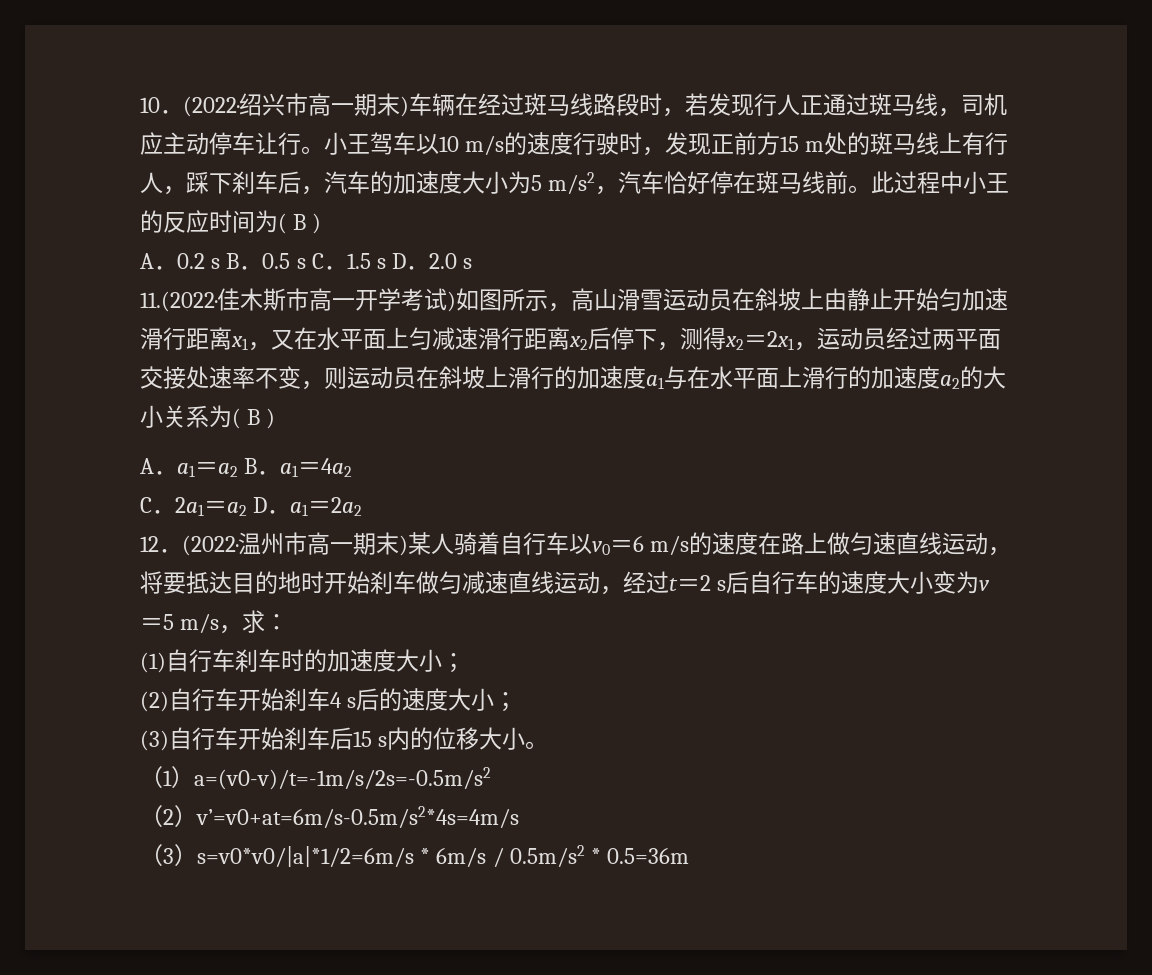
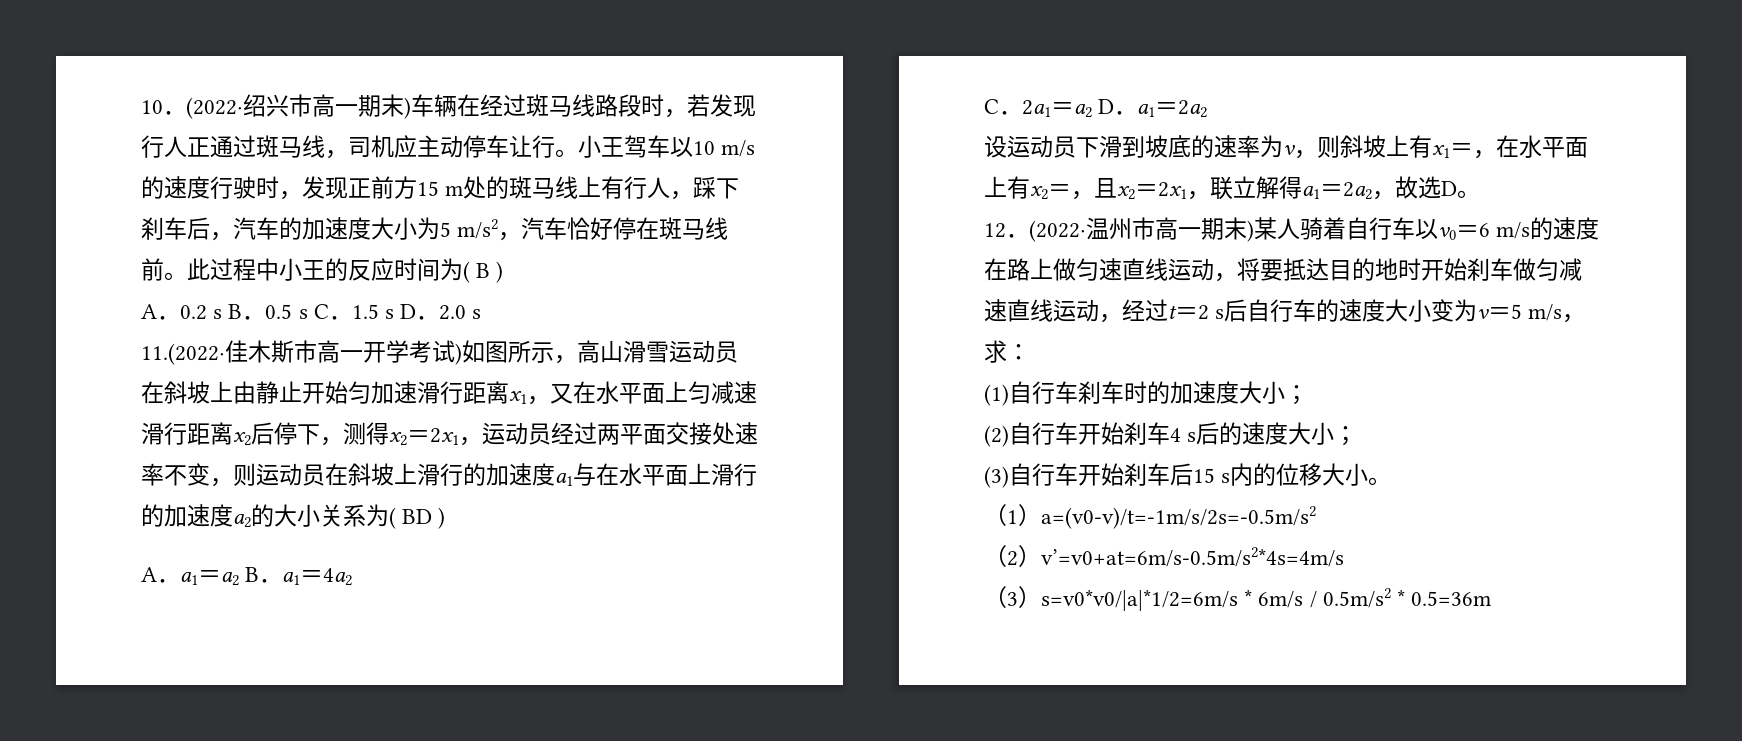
[247,409,261,425] B -> [402,509,433,524] BD
(363, 506) none -> [984,135,1588,159] [984,176,1480,200] // 设运动员下滑到坡底的速率为v，则斜坡上有x1＝，在水平面上有x2＝，且x2＝2x1，联立解得a1＝2a2，故选D。

